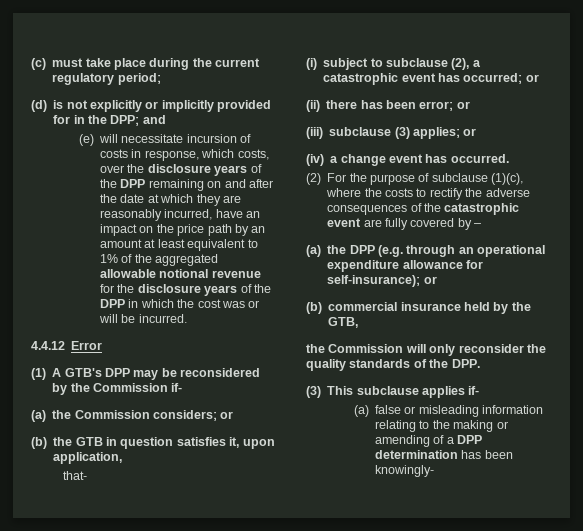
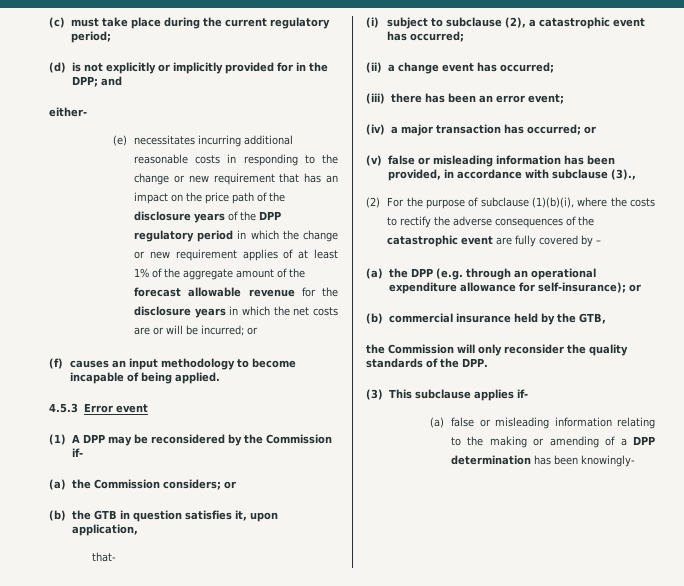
(166, 119) none -> [49,107,87,117] // either-
[99,134,252,143] [100,149,269,161] [100,164,262,176] [100,179,273,191] [100,194,241,206] [100,209,261,221] [100,224,266,236] [100,239,258,251] [100,254,219,266] [100,269,209,278] will necessitate incursion of costs in response, which costs, over the disclosure years of the DPP remaining on and after the date at which they are reasonably incurred, have an impact on the price path by an amount at least equivalent to 1% of the aggregated allowable notional -> [134,135,294,147] [134,154,338,166] [134,173,339,185] [134,192,286,204] [134,211,282,223] [134,230,338,242] [134,249,339,261] [134,268,306,280] [134,287,242,297] necessitates incurring additional reasonable costs in responding to the change or new requirement that has an impact on the price path of the disclosure years of the DPP regulatory period in which the change or new requirement applies of at least 1% of the aggregate amount of the forecast allowable
[240,284,271,293] [100,299,260,308] [99,314,187,323] [31,341,65,350] of the DPP in which the cost was or will be incurred. // 4.4.12 -> [229,306,338,316] [134,325,259,336] [49,358,297,370] [70,372,221,384] [49,403,78,413] in which the net costs are or will be incurred; or // (f) causes an input methodology to become incapable of being applied. // 4.5.3
(103, 345) none -> [115,404,148,413] event
[64,368,102,377] GTB's -> (80, 438) none
[525,74,539,82] [306,100,470,112] [306,127,477,139] [306,154,509,166] or // (ii) there has been error; or // (iii) subclause (3) applies; or // (iv) a change event has occurred. -> [366,62,554,74] [366,93,564,104] [366,124,596,136] [366,155,615,167] [387,169,636,181] // (ii) a change event has occurred; // (iii) there has been an error event; // (iv) a major transaction has occurred; or // (v) false or misleading information has been provided, in accordance with subclause (3).,
[491,173,524,185] (1)(c), -> [531,197,574,208] (1)(b)(i),

